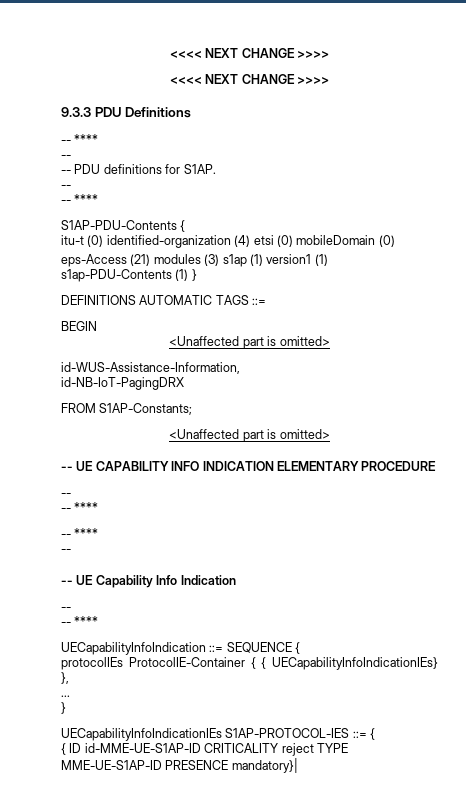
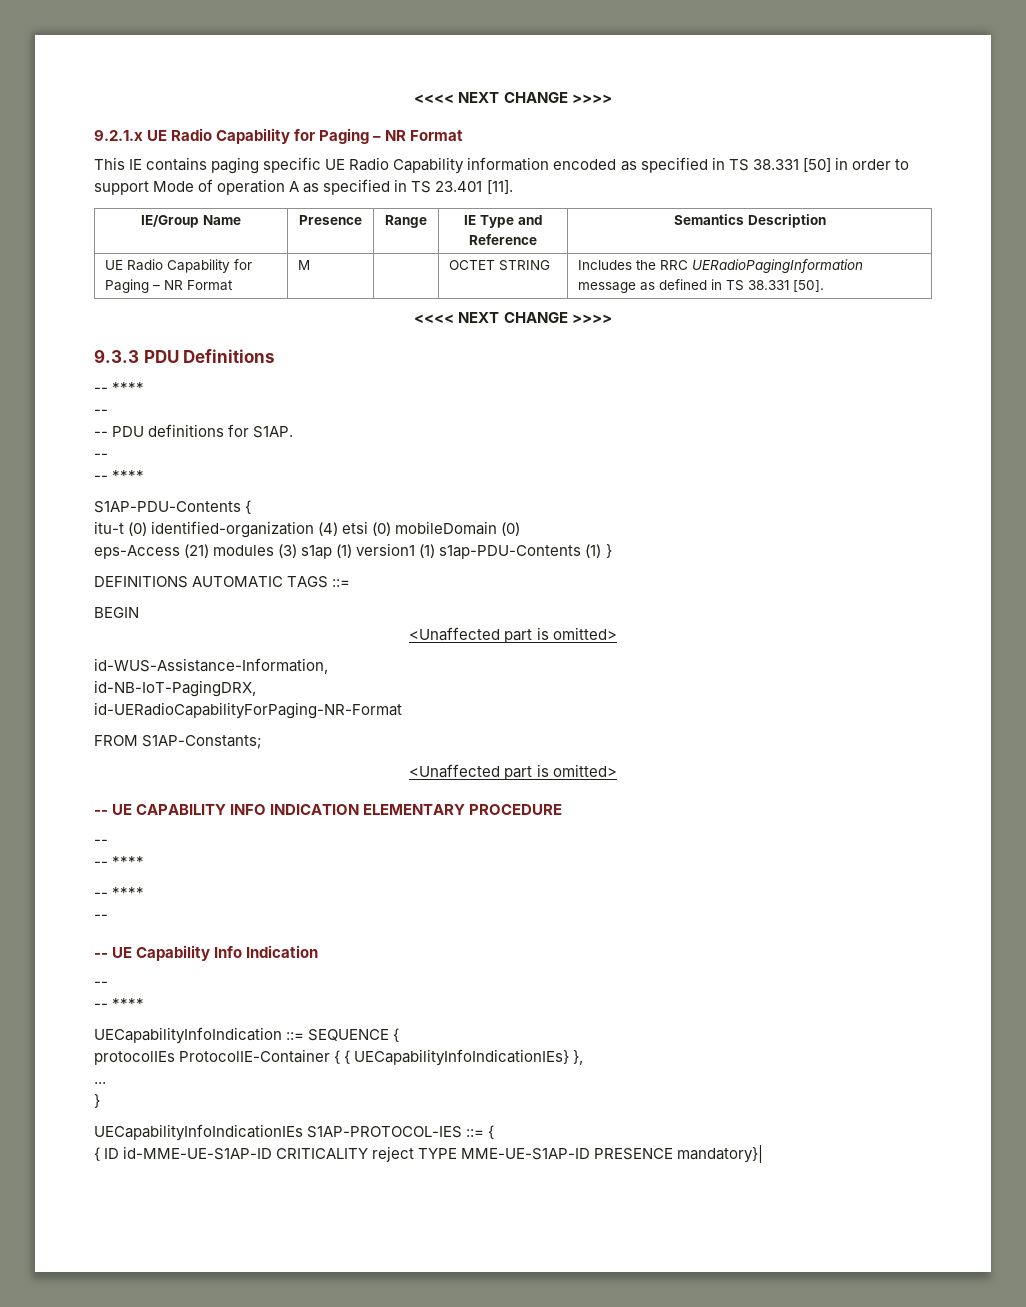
[169,48,330,58] <<<< NEXT CHANGE >>>> -> [414,92,612,103] [94,128,464,144] [94,157,909,174] [94,179,513,195] [141,215,241,228] [299,215,362,225] [385,215,427,228] [463,215,543,228] [469,234,537,245] [673,214,826,228] [105,259,253,273] [105,279,234,293] [298,260,311,270] [449,260,551,271] [578,259,864,273] [578,279,825,293] <<<< NEXT CHANGE >>>> // 9.2.1.x UE Radio Capability for Paging – NR Format // This IE contains paging specific UE Radio Capability information encoded as specified in TS 38.331 [50] in order to support Mode of operation A as specified in TS 23.401 [11]. // IE/Group Name | Presence | Range | IE Type and Reference | Semantics Description // UE Radio Capability for Paging – NR Format | M | | OCTET STRING | Includes the RRC UERadioPagingInformation message as defined in TS 38.331 [50].
[61,377,184,390] id-NB-IoT-PagingDRX -> [94,680,256,697] [94,702,402,719] id-NB-IoT-PagingDRX, // id-UERadioCapabilityForPaging-NR-Format

